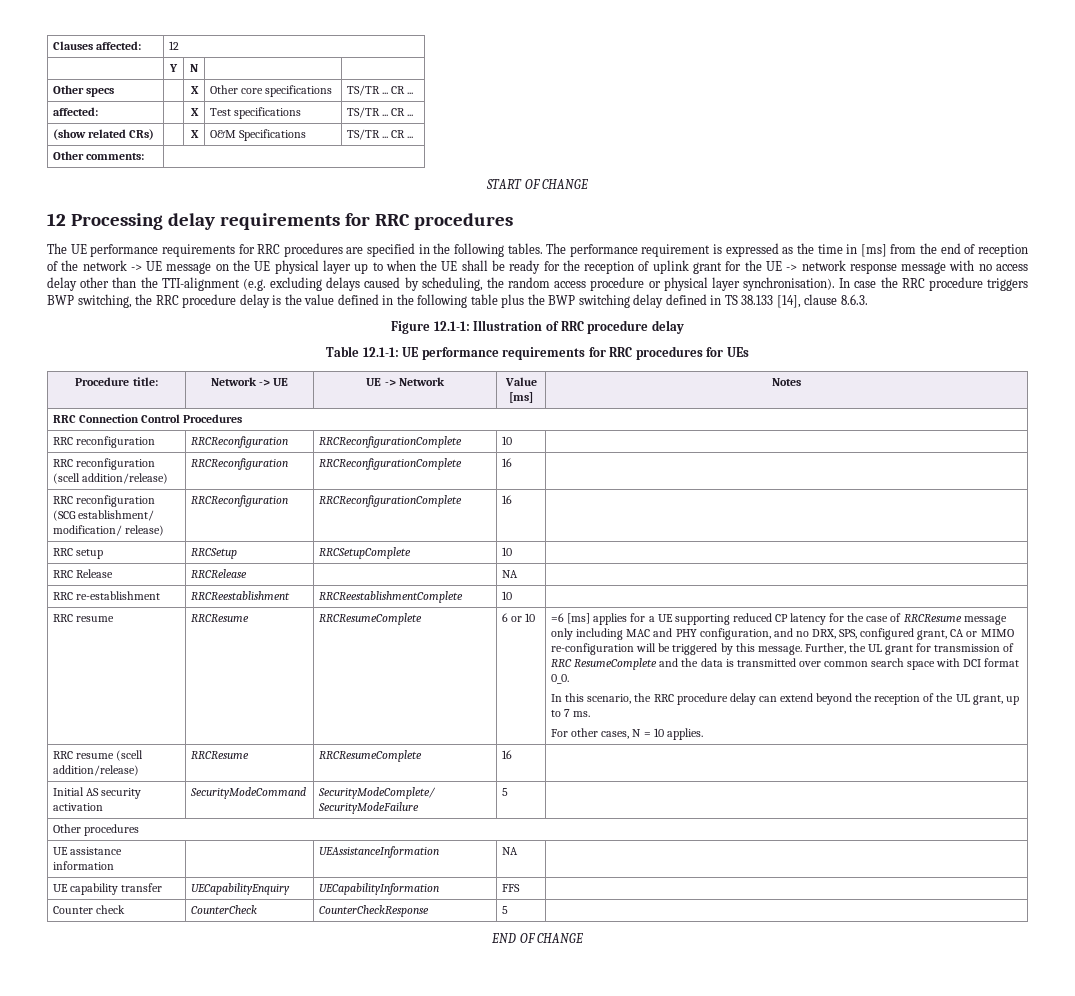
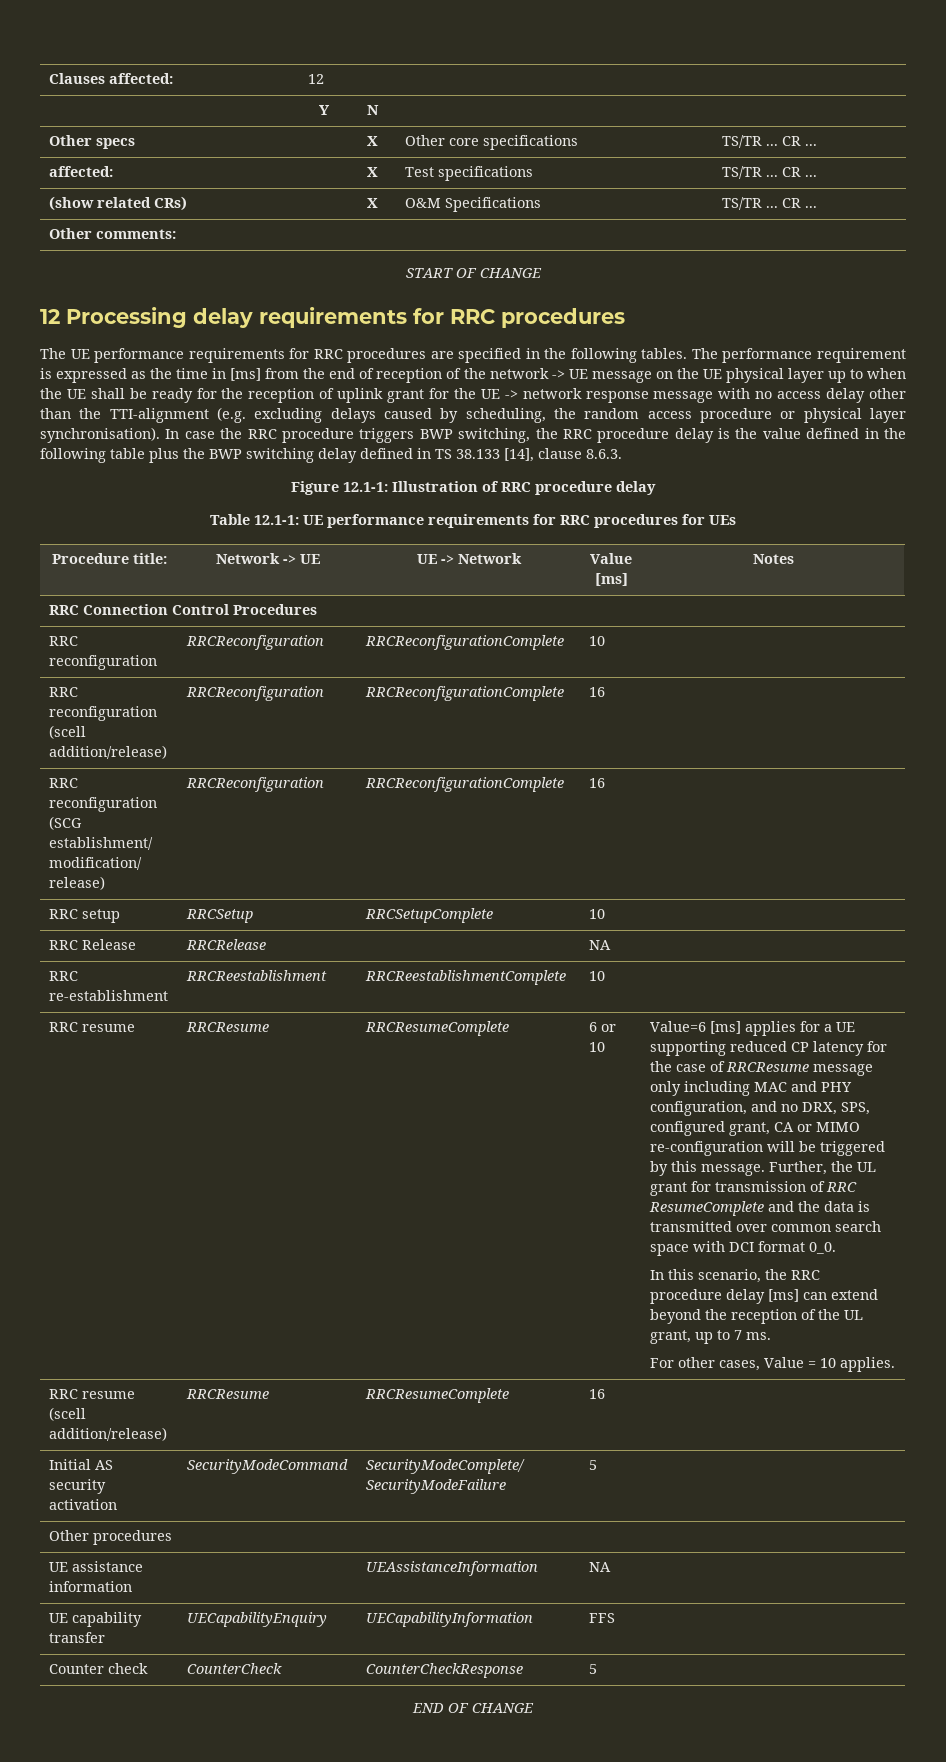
[551,613,565,622] =6 -> [650,1021,707,1032] Value=6
(756, 699) none -> [768,1289,800,1302] [ms]
[632,729,642,737] N -> [764,1357,805,1368] Value

